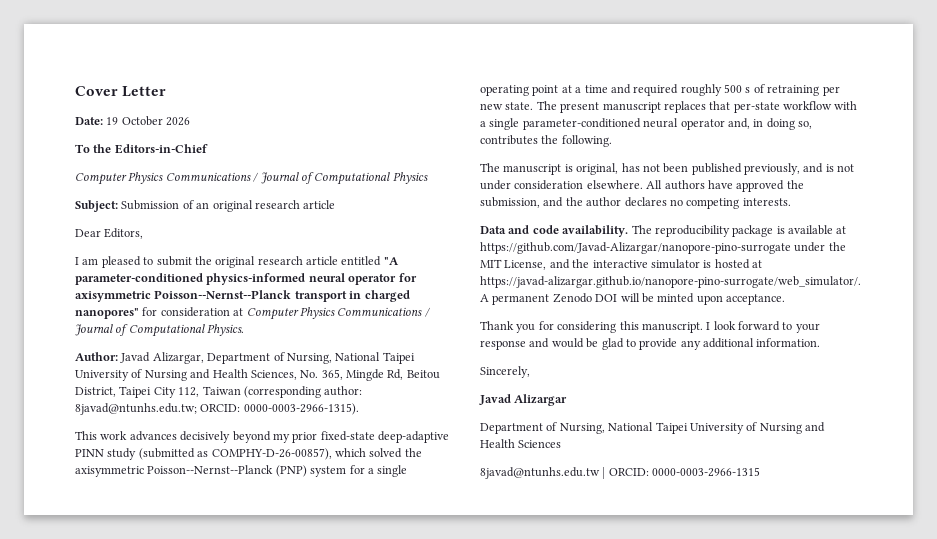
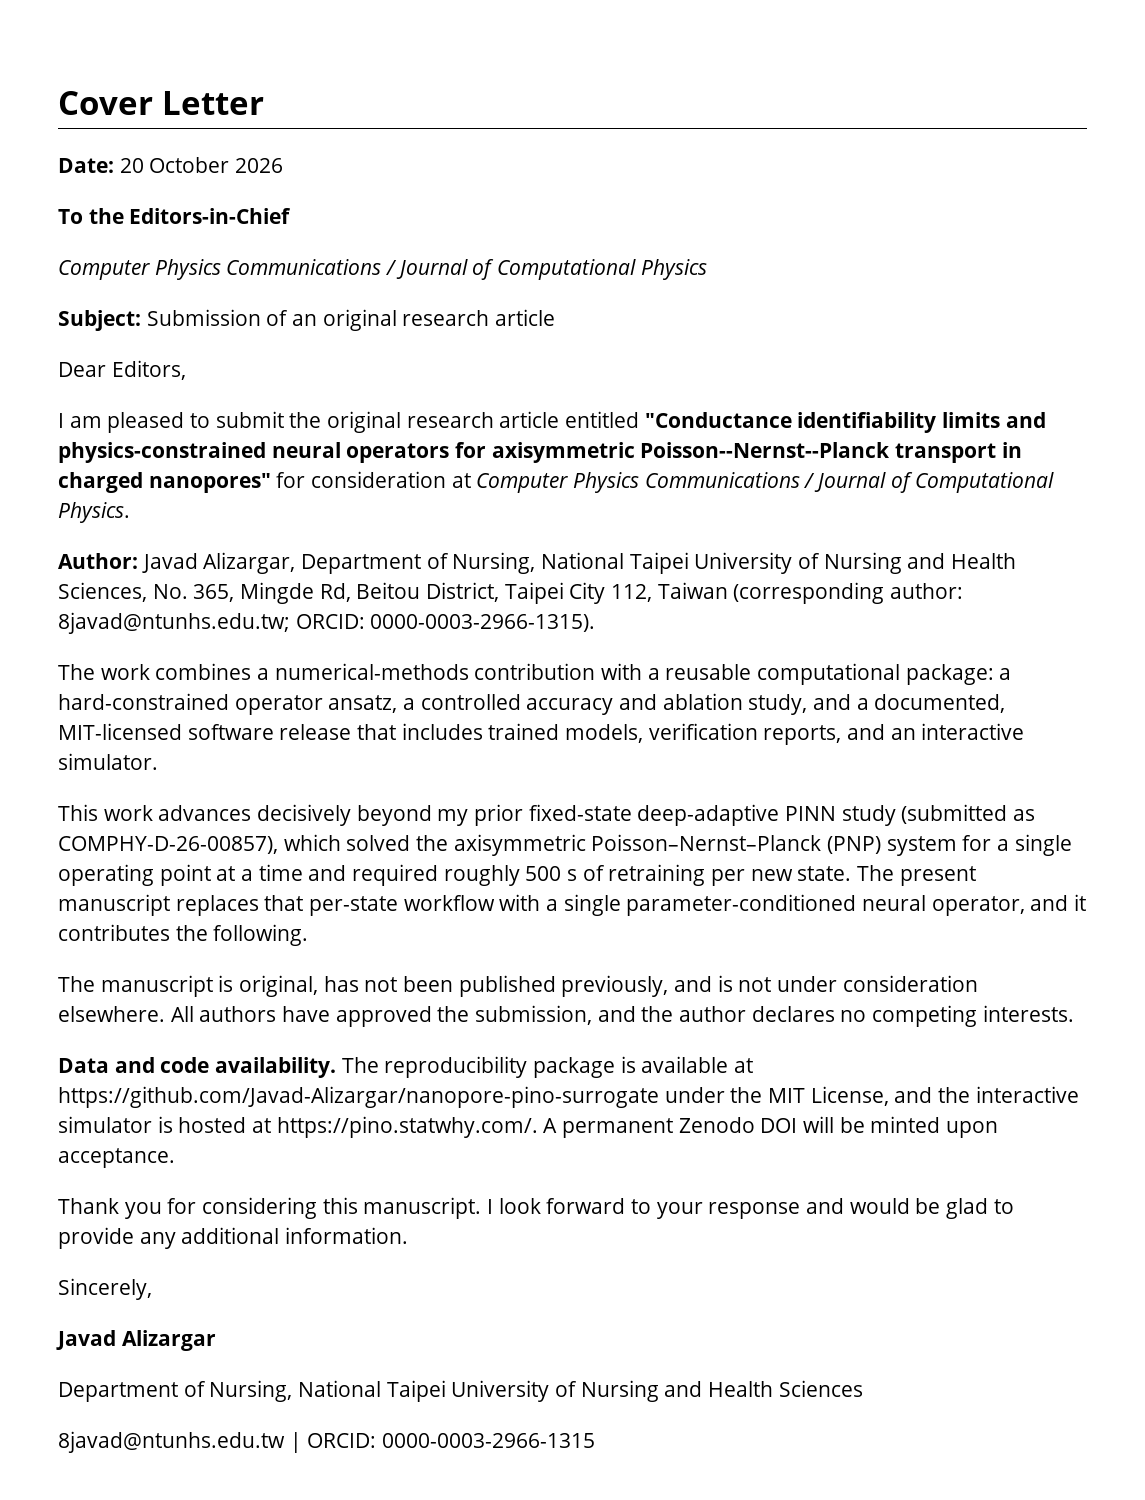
[106,117,119,125] 19 -> [119,158,144,173] 20
[383,257,399,265] [75,273,397,285] "A parameter-conditioned physics-informed neural operator -> [644,412,1046,433] [58,442,450,463] "Conductance identifiability limits and physics-constrained neural operators
(359, 409) none -> [58,663,1012,685] [58,693,1006,715] [58,723,1025,745] [58,753,158,770] // The work combines a numerical-methods contribution with a reusable computational package: a hard-constrained operator ansatz, a controlled accuracy and ablation study, and a documented, MIT-licensed software release that includes trained models, verification reports, and an interactive simulator.
[147,465,274,474] Poisson--Nernst--Planck -> [591,834,822,851] Poisson–Nernst–Planck
[680,118,812,130] operator and, in doing so, -> [931,894,1087,916] operator, and it
[480,276,861,288] https://javad-alizargar.github.io/nanopore-pino-surrogate/web_simulator/. -> [276,1116,538,1138] https://pino.statwhy.com/.

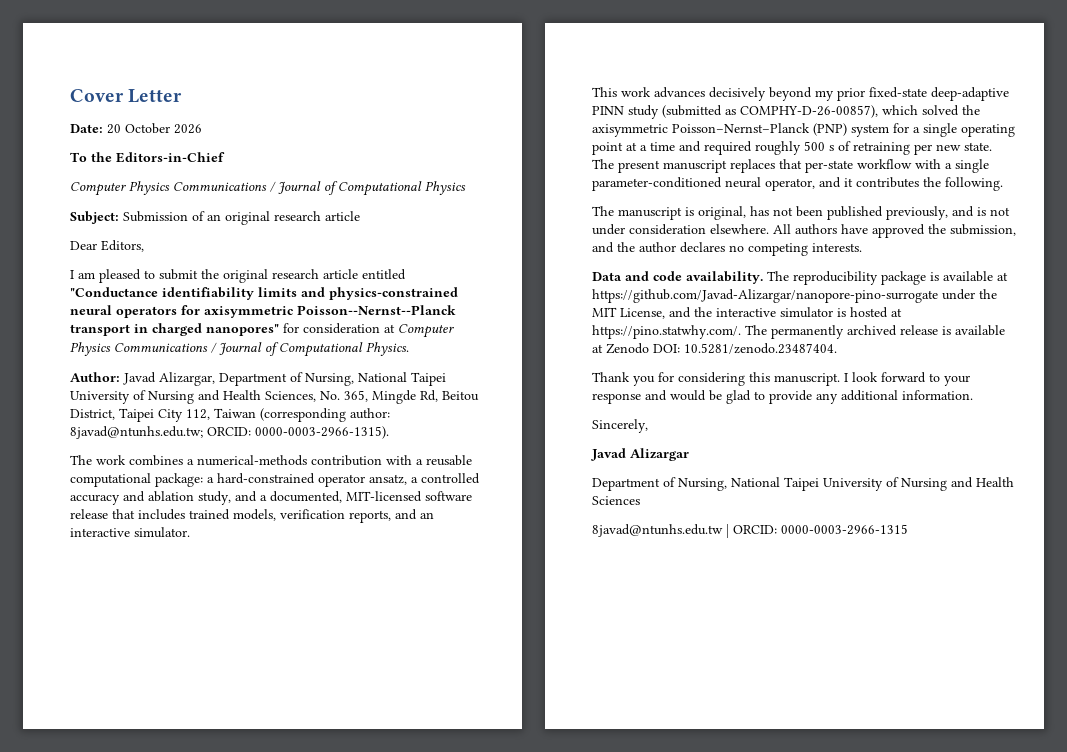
[543,1116,999,1138] [58,1148,175,1168] A permanent Zenodo DOI will be minted upon acceptance. -> [745,325,1005,339] [592,343,837,354] The permanently archived release is available at Zenodo DOI: 10.5281/zenodo.23487404.

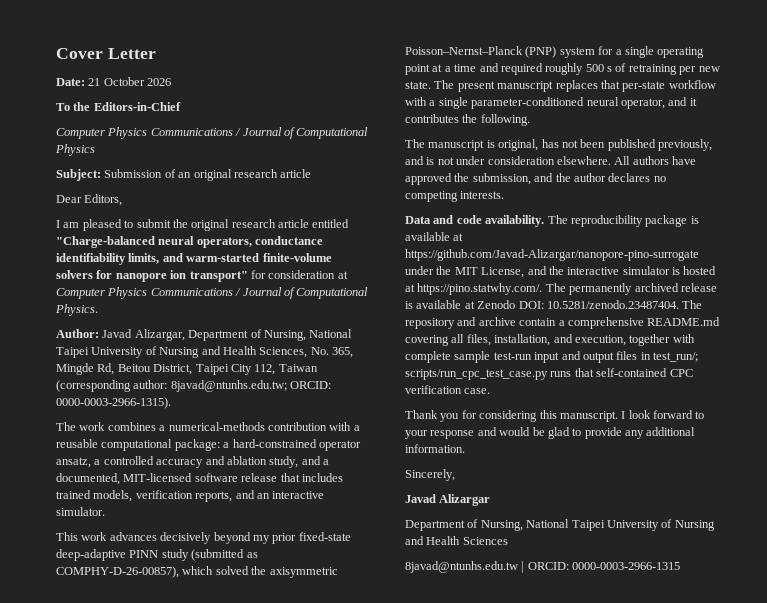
[107,124,121,134] 20 -> [88,78,101,86] 21
[70,287,458,300] [70,305,456,318] [70,323,279,336] "Conductance identifiability limits and physics-constrained neural operators for axisymmetric Poisson--Nernst--Planck transport in charged nanopores" -> [56,236,324,248] [56,253,332,265] [56,270,248,282] "Charge-balanced neural operators, conductance identifiability limits, and warm-started finite-volume solvers for nanopore ion transport"
(837, 348) none -> [682,300,703,309] [405,317,721,329] [405,334,695,346] [405,351,698,363] [405,368,693,380] [405,385,491,394] The repository and archive contain a comprehensive README.md covering all files, installation, and execution, together with complete sample test-run input and output files in test_run/; scripts/run_cpc_test_case.py runs that self-contained CPC verification case.

